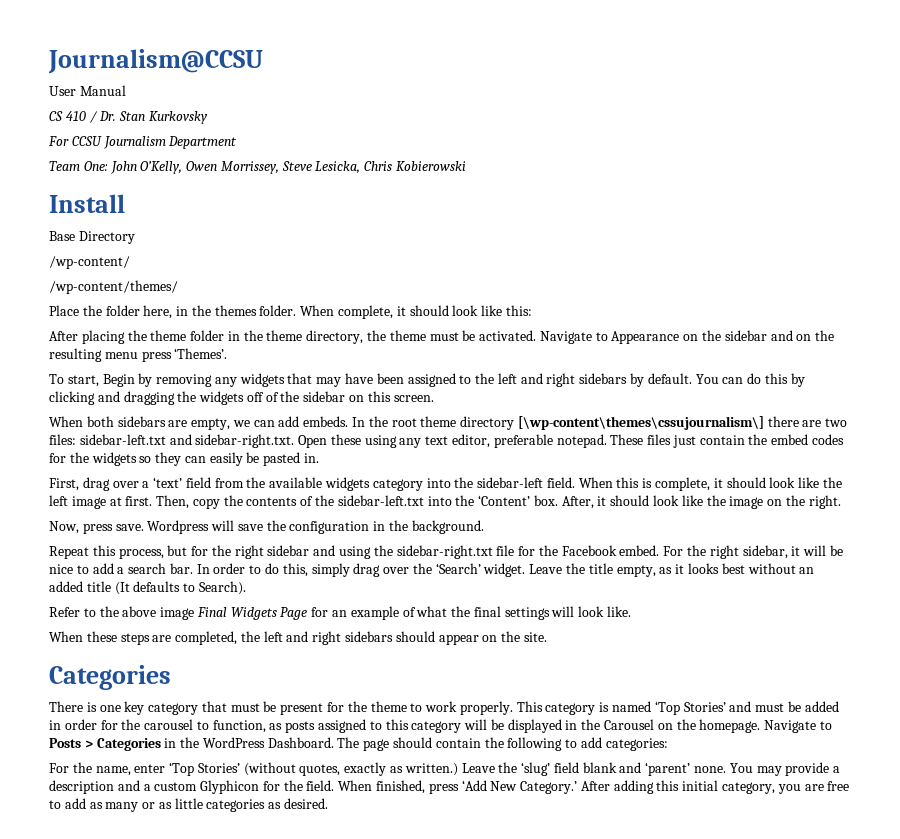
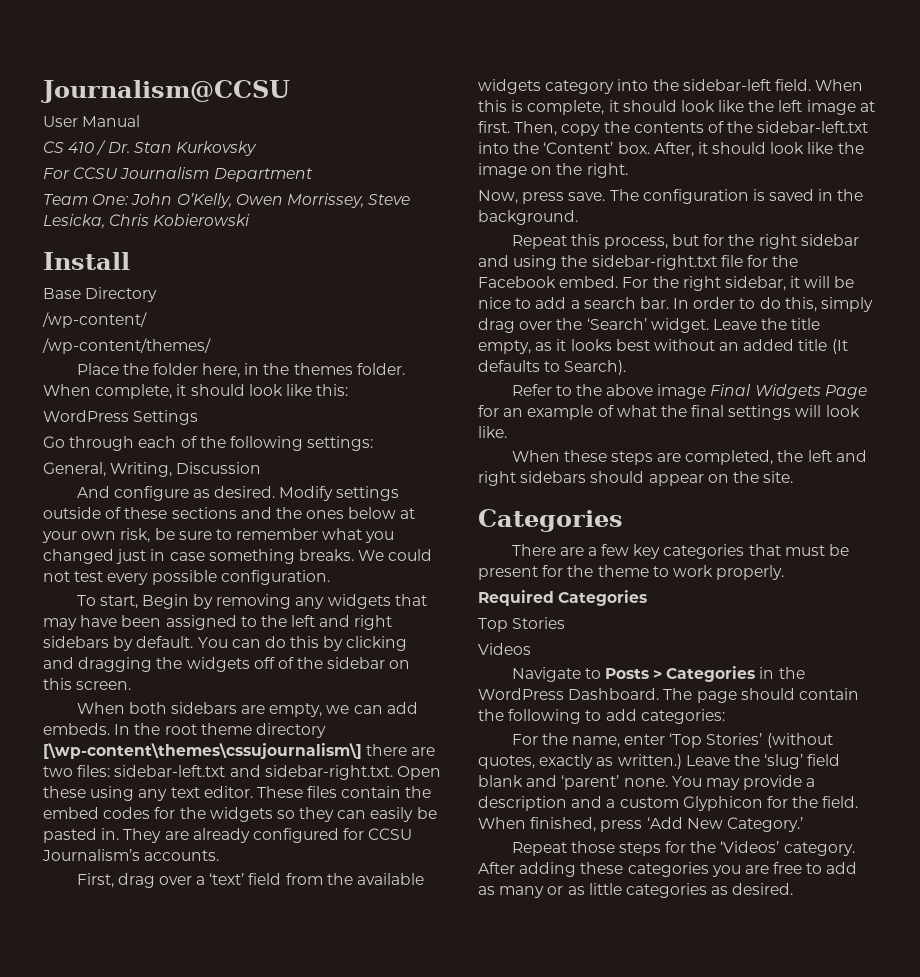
[49,330,835,344] [49,348,228,362] After placing the theme folder in the theme directory, the theme must be activated. Navigate to Appearance on the sidebar and on the resulting menu press ‘Themes’. -> [43,410,199,425] [43,436,374,451] [43,462,262,477] [76,486,400,501] [43,507,416,519] [42,528,395,543] [43,549,433,564] [43,570,330,585] WordPress Settings // Go through each of the following settings: // General, Writing, Discussion // And configure as desired. Modify settings outside of these sections and the ones below at your own risk, be sure to remember what you changed just in case something breaks. We could not test every possible configuration.
[452,434,607,448] editor, preferable notepad. -> [203,786,253,798] editor.
[672,435,696,448] just -> (338, 792) none
(320, 458) none -> [123,828,413,843] [42,849,220,861] They are already configured for CCSU Journalism’s accounts.
[147,520,370,534] Wordpress will save the configuration -> [609,189,815,204] The configuration is saved
[86,701,199,715] is one key category -> [559,544,745,559] are a few key categories
[516,701,839,715] [49,719,761,733] This category is named ‘Top Stories’ and must be added in order for the carousel to function, as posts assigned to this category will be displayed in the Carousel on the homepage. -> [478,590,648,606] [478,617,566,632] [478,643,531,655] // Required Categories // Top Stories // Videos //
[580,780,776,794] After adding this initial category, -> [511,841,855,856] [478,862,709,877] // Repeat those steps for the ‘Videos’ category. After adding these categories

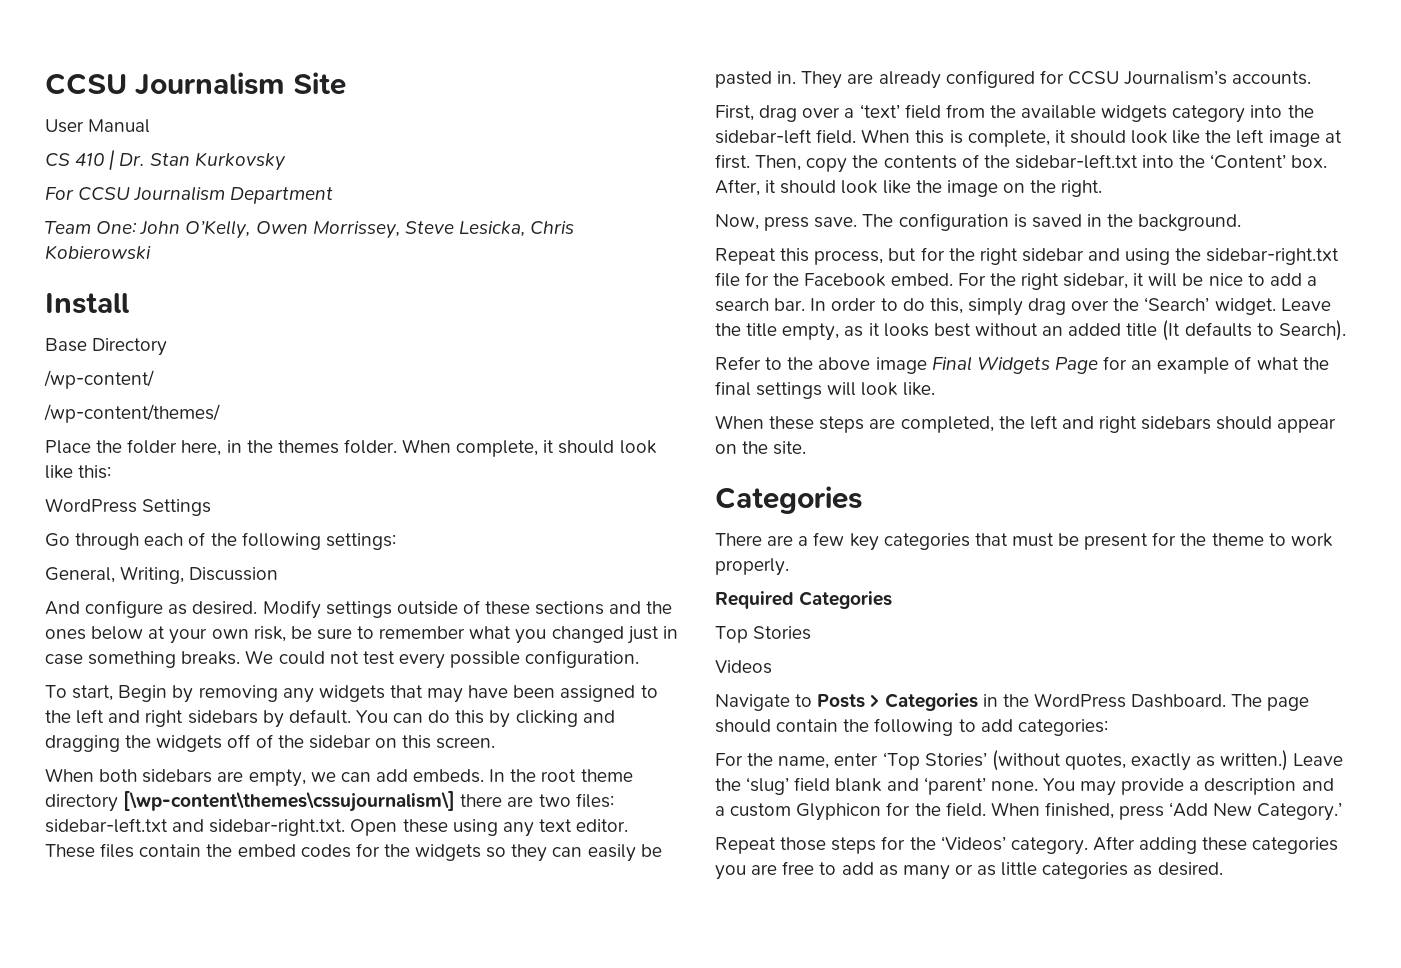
[41,80,290,103] Journalism@CCSU -> [45,72,347,96] CCSU Journalism Site
[96,140,107,155] / -> [109,150,116,170] |

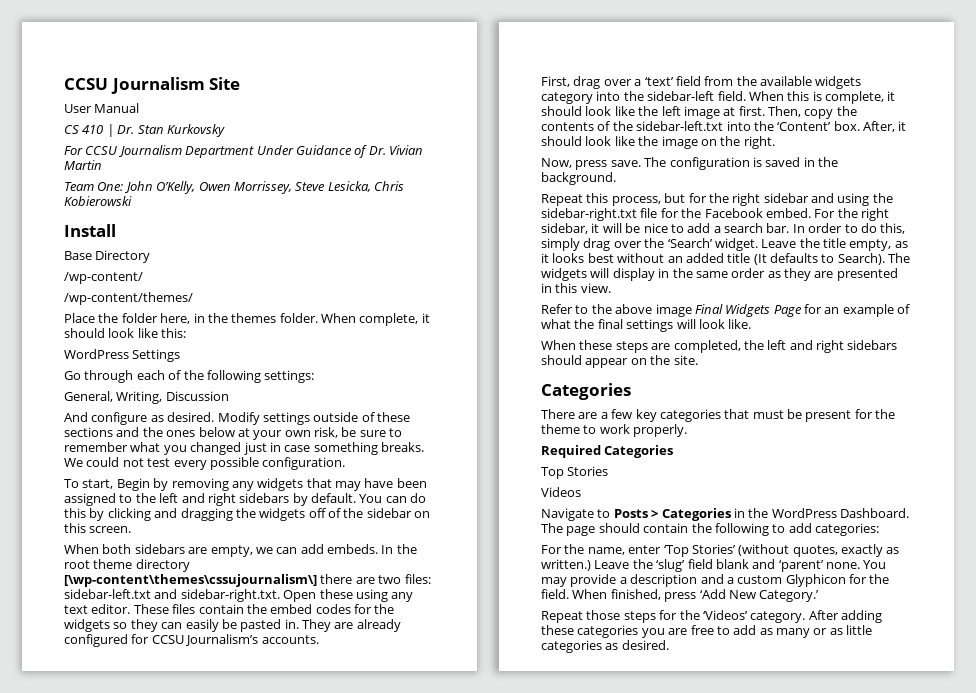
(334, 195) none -> [256,145,423,158] [64,160,102,170] Under Guidance of Dr. Vivian Martin
(1346, 330) none -> [888,253,911,263] [541,268,898,281] [541,283,611,293] The widgets will display in the same order as they are presented in this view.

